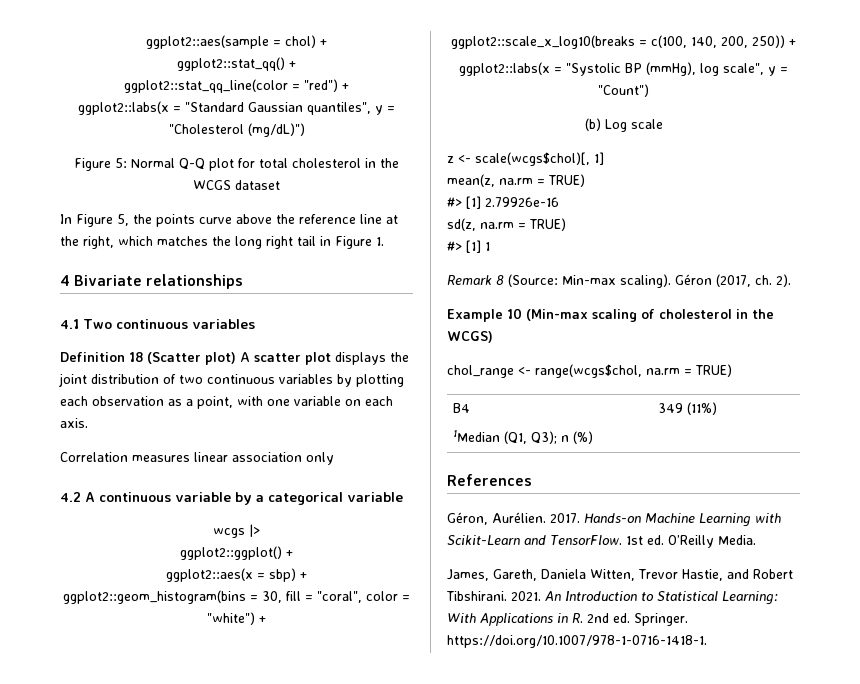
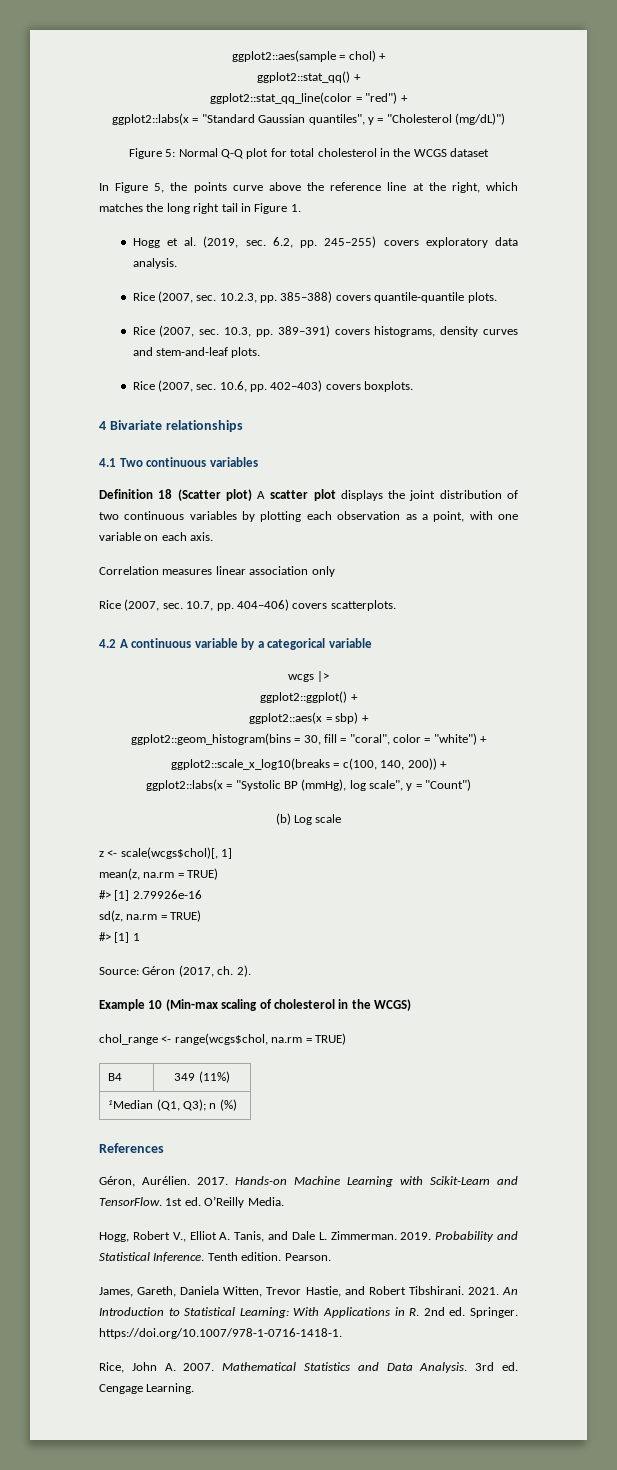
(384, 241) none -> [132,236,518,248] [132,258,177,269] [132,291,497,303] [132,325,518,337] [132,347,261,358] [132,380,414,392] // Hogg et al. (2019, sec. 6.2, pp. 245–255) covers exploratory data analysis. // Rice (2007, sec. 10.2.3, pp. 385–388) covers quantile-quantile plots. // Rice (2007, sec. 10.3, pp. 389–391) covers histograms, density curves and stem-and-leaf plots. // Rice (2007, sec. 10.6, pp. 402–403) covers boxplots.
(334, 458) none -> [99,599,396,611] // Rice (2007, sec. 10.7, pp. 404–406) covers scatterplots.
[721,35,785,48] 200, 250)) -> [407,758,437,770] 200))
[447,274,671,288] Remark 8 (Source: Min-max scaling). -> [99,967,139,975] Source:
(756, 540) none -> [99,1231,518,1242] [99,1252,331,1262] // Hogg, Robert V., Elliot A. Tanis, and Dale L. Zimmerman. 2019. Probability and Statistical Inference. Tenth edition. Pearson.
(707, 641) none -> [99,1362,518,1373] [99,1383,195,1394] // Rice, John A. 2007. Mathematical Statistics and Data Analysis. 3rd ed. Cengage Learning.

